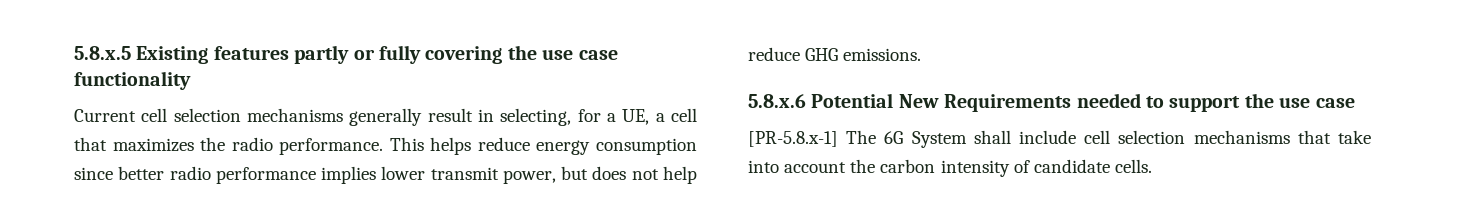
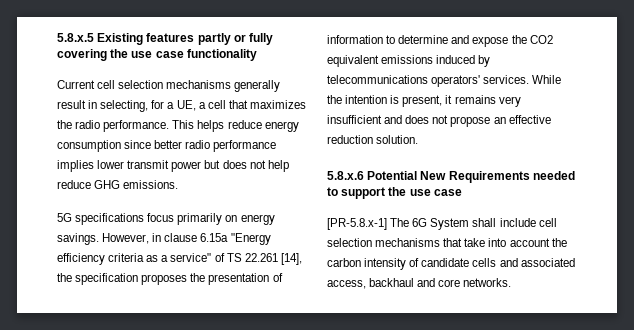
[502,170,556,184] power, -> [171,161,202,172] power
(922, 54) none -> [57,213,275,225] [57,233,271,245] [57,253,302,265] [57,273,283,285] [327,35,553,47] [327,55,491,67] [327,75,562,87] [327,95,521,107] [327,115,551,127] [327,135,419,144] // 5G specifications focus primarily on energy savings. However, in clause 6.15a "Energy efficiency criteria as a service" of TS 22.261 [14], the specification proposes the presentation of information to determine and expose the CO2 equivalent emissions induced by telecommunications operators' services. While the intention is present, it remains very insufficient and does not propose an effective reduction solution.
[1114,159,1152,173] cells. -> [472,258,575,267] [327,278,512,289] cells and associated access, backhaul and core networks.

